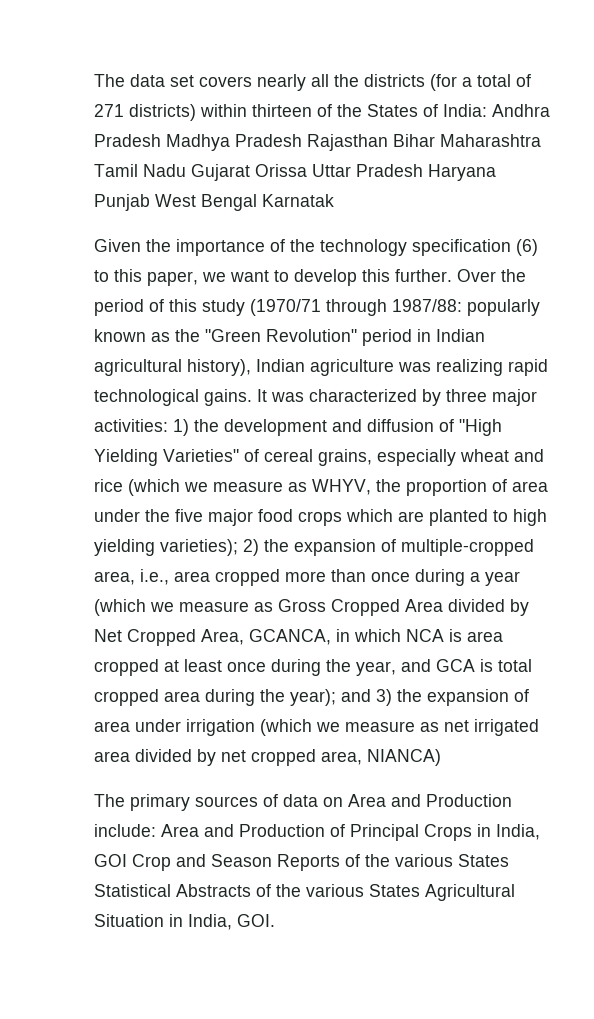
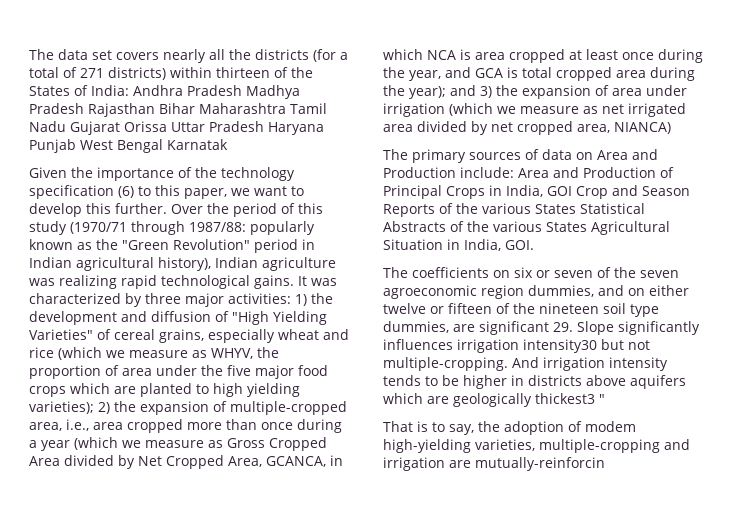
(275, 920) none -> [383,267,679,278] [383,285,689,299] [383,303,659,317] [383,321,700,335] [383,339,650,353] [383,357,668,371] [383,375,686,389] [383,393,605,407] [383,421,636,435] [383,439,690,453] [383,457,605,471] // The coefficients on six or seven of the seven agroeconomic region dummies, and on either twelve or fifteen of the nineteen soil type dummies, are significant 29. Slope significantly influences irrigation intensity30 but not multiple-cropping. And irrigation intensity tends to be higher in districts above aquifers which are geologically thickest3 " // That is to say, the adoption of modem high-yielding varieties, multiple-cropping and irrigation are mutually-reinforcin

